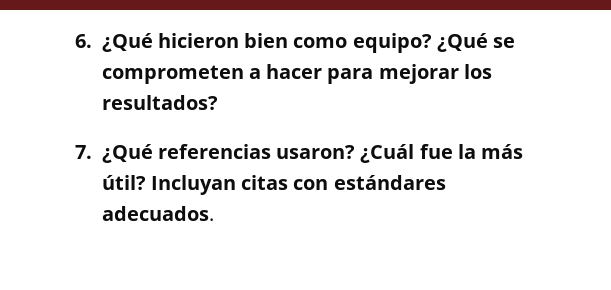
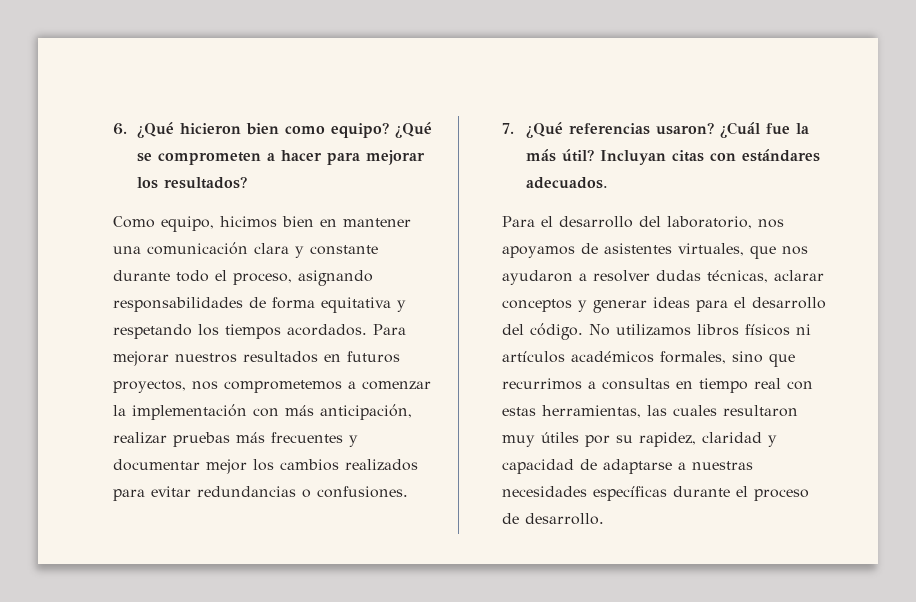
(218, 102) none -> [112,216,411,232] [112,242,378,258] [112,270,373,286] [112,297,406,313] [112,324,406,339] [112,351,400,366] [112,380,431,393] [112,404,412,420] [112,432,358,447] [112,459,418,474] [112,486,408,501] // Como equipo, hicimos bien en mantener una comunicación clara y constante durante todo el proceso, asignando responsabilidades de forma equitativa y respetando los tiempos acordados. Para mejorar nuestros resultados en futuros proyectos, nos comprometemos a comenzar la implementación con más anticipación, realizar pruebas más frecuentes y documentar mejor los cambios realizados para evitar redundancias o confusiones.
(214, 213) none -> [501,216,784,229] [501,243,808,259] [501,270,824,285] [501,297,826,313] [501,323,811,340] [501,351,795,367] [501,378,813,393] [501,405,798,418] [501,432,777,447] [501,459,753,474] [501,486,809,501] [501,513,604,525] // Para el desarrollo del laboratorio, nos apoyamos de asistentes virtuales, que nos ayudaron a resolver dudas técnicas, aclarar conceptos y generar ideas para el desarrollo del código. No utilizamos libros físicos ni artículos académicos formales, sino que recurrimos a consultas en tiempo real con estas herramientas, las cuales resultaron muy útiles por su rapidez, claridad y capacidad de adaptarse a nuestras necesidades específicas durante el proceso de desarrollo.

